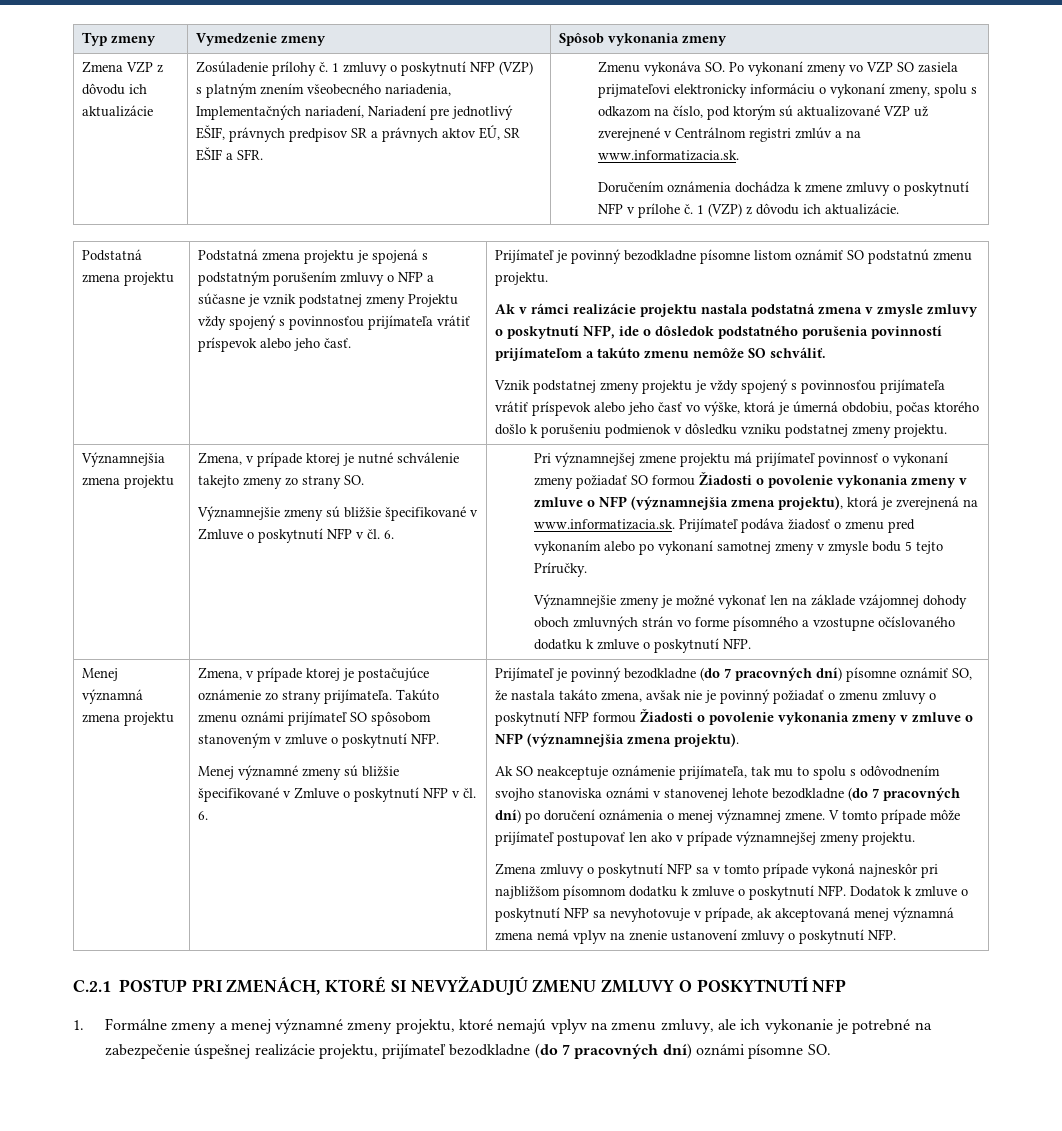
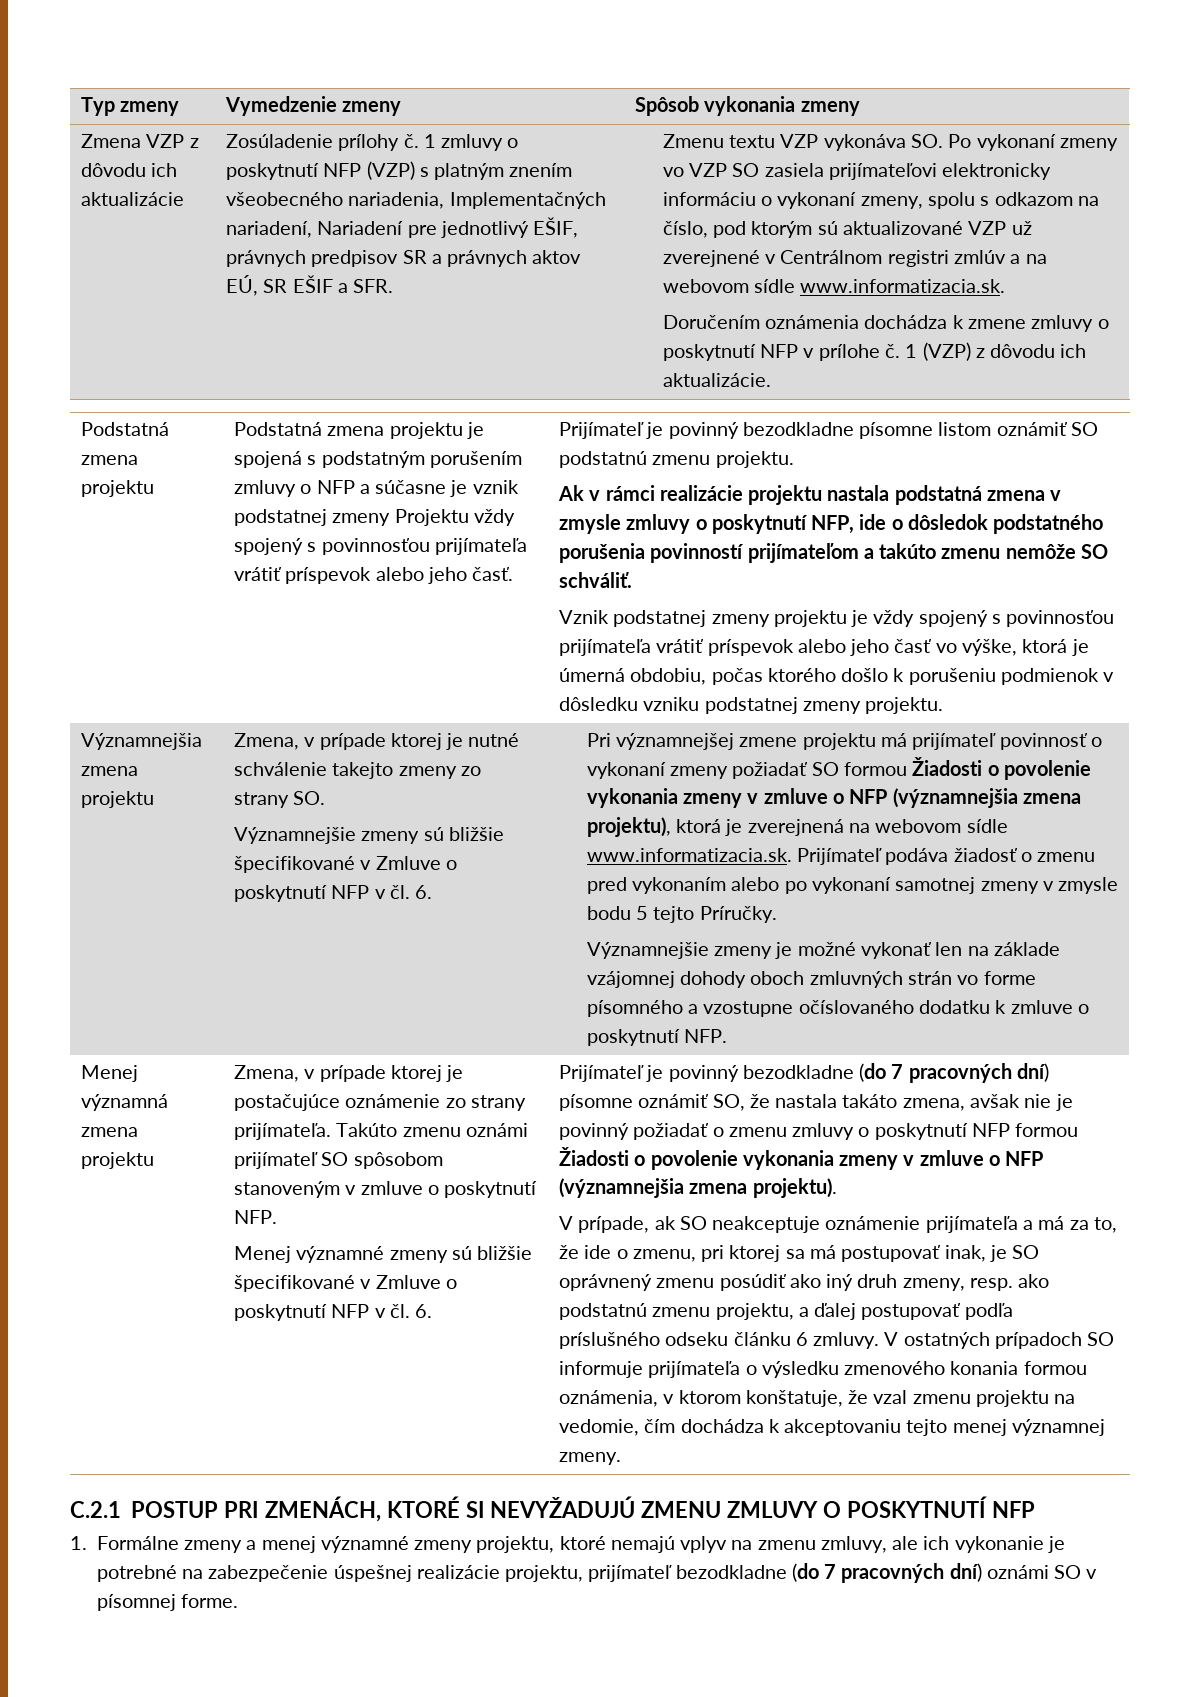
(640, 67) none -> [729,134,819,148] textu VZP
[597,84,670,98] prijmateľovi -> [829,163,938,180] prijímateľovi
(861, 134) none -> [662,279,796,293] webovom sídle
(978, 503) none -> [875,819,1008,833] webovom sídle
[495,765,941,780] [495,787,961,801] [495,809,961,824] [495,831,916,846] [495,863,939,878] [495,885,969,900] [495,907,955,922] [495,929,897,944] Ak SO neakceptuje oznámenie prijímateľa, tak mu to spolu s odôvodnením svojho stanoviska oznámi v stanovenej lehote bezodkladne (do 7 pracovných dní) po doručení oznámenia o menej významnej zmene. V tomto prípade môže prijímateľ postupovať len ako v prípade významnejšej zmeny projektu. // Zmena zmluvy o poskytnutí NFP sa v tomto prípade vykoná najneskôr pri najbližšom písomnom dodatku k zmluve o poskytnutí NFP. Dodatok k zmluve o poskytnutí NFP sa nevyhotovuje v prípade, ak akceptovaná menej významná zmena nemá vplyv na znenie ustanovení zmluvy o poskytnutí NFP. -> [559,1216,1117,1233] [559,1245,1040,1262] [559,1274,1050,1291] [559,1303,1013,1320] [559,1332,1115,1349] [559,1361,1087,1378] [559,1390,1076,1407] [559,1419,1105,1436] [559,1452,622,1465] V prípade, ak SO neakceptuje oznámenie prijímateľa a má za to, že ide o zmenu, pri ktorej sa má postupovať inak, je SO oprávnený zmenu posúdiť ako iný druh zmeny, resp. ako podstatnú zmenu projektu, a ďalej postupovať podľa príslušného odseku článku 6 zmluvy. V ostatných prípadoch SO informuje prijímateľa o výsledku zmenového konania formou oznámenia, v ktorom konštatuje, že vzal zmenu projektu na vedomie, čím dochádza k akceptovaniu tejto menej významnej zmeny.
[748,1044,831,1059] písomne SO. -> [1054,1565,1098,1579] [96,1594,239,1611] SO v písomnej forme.

